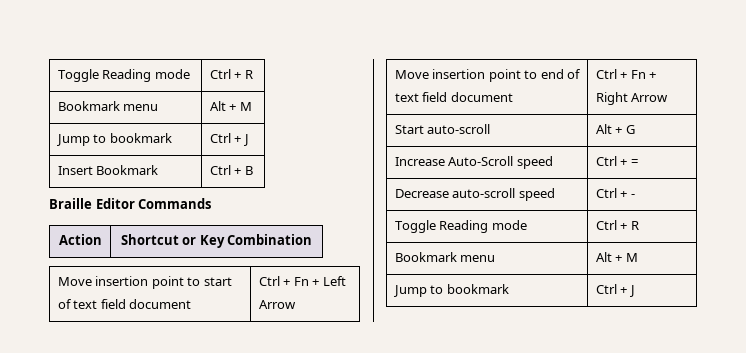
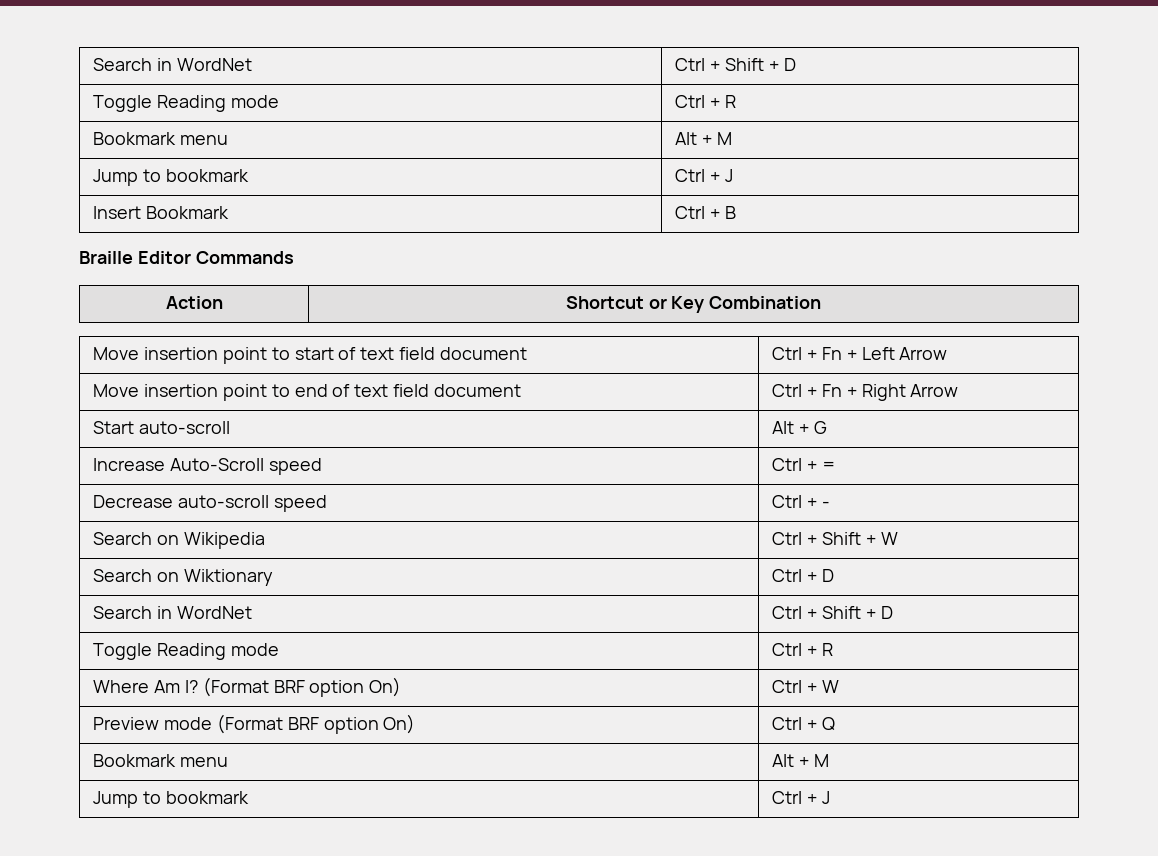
(57, 75) none -> [93,58,252,71] [675,58,796,71] Search in WordNet | Ctrl + Shift + D //
[394,220,527,233] [595,220,639,230] // Toggle Reading mode | Ctrl + R -> [93,532,265,549] [772,532,898,545] [93,569,273,586] [772,569,834,582] [93,606,252,619] [772,606,893,619] [93,643,279,660] [772,643,833,656] [93,677,402,697] [772,680,839,693] [93,714,416,734] [772,717,835,731] // Search on Wikipedia | Ctrl + Shift + W // Search on Wiktionary | Ctrl + D // Search in WordNet | Ctrl + Shift + D // Toggle Reading mode | Ctrl + R // Where Am I? (Format BRF option On) | Ctrl + W // Preview mode (Format BRF option On) | Ctrl + Q

